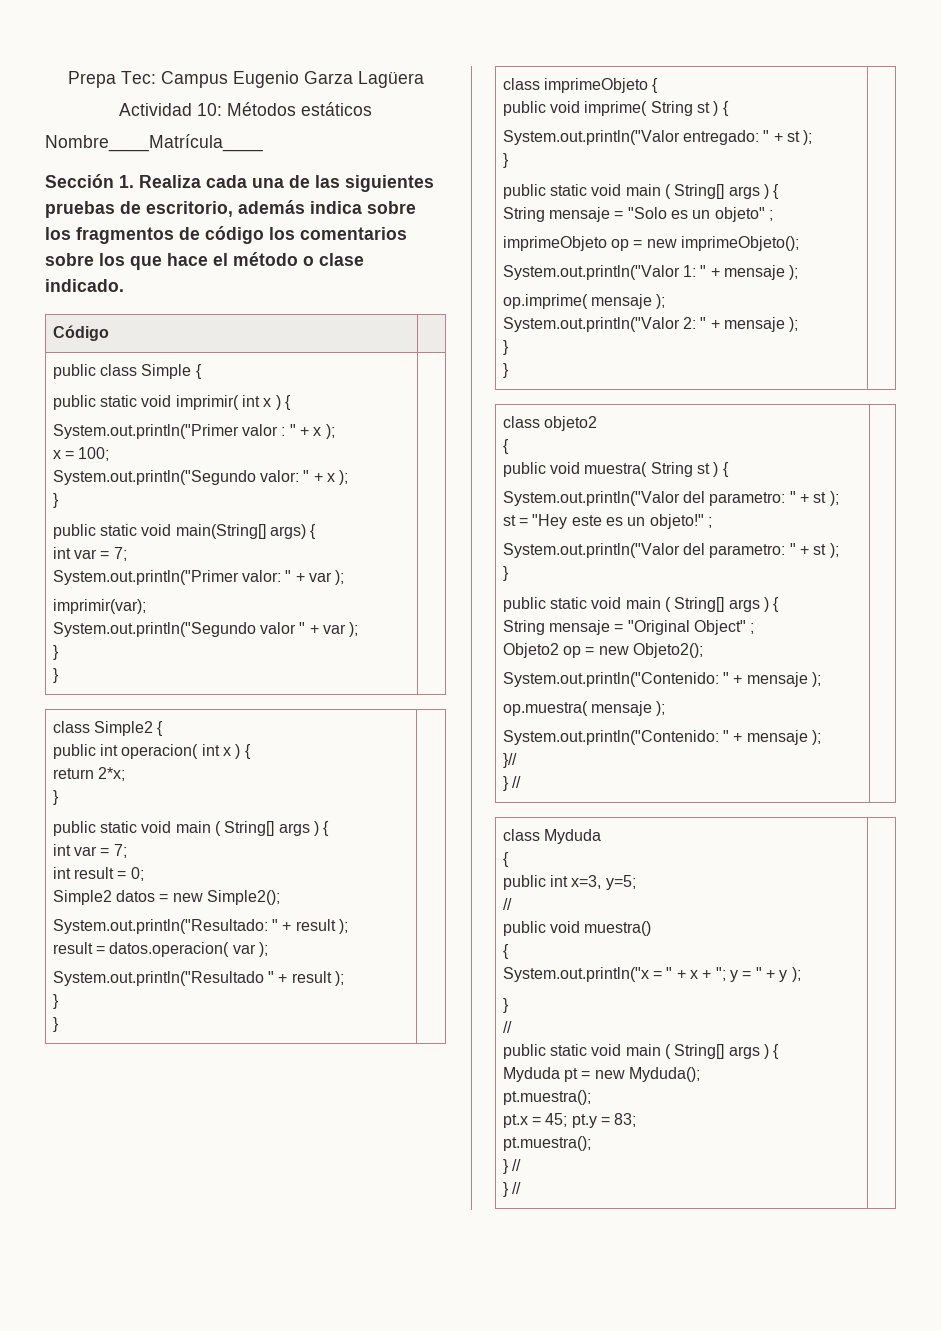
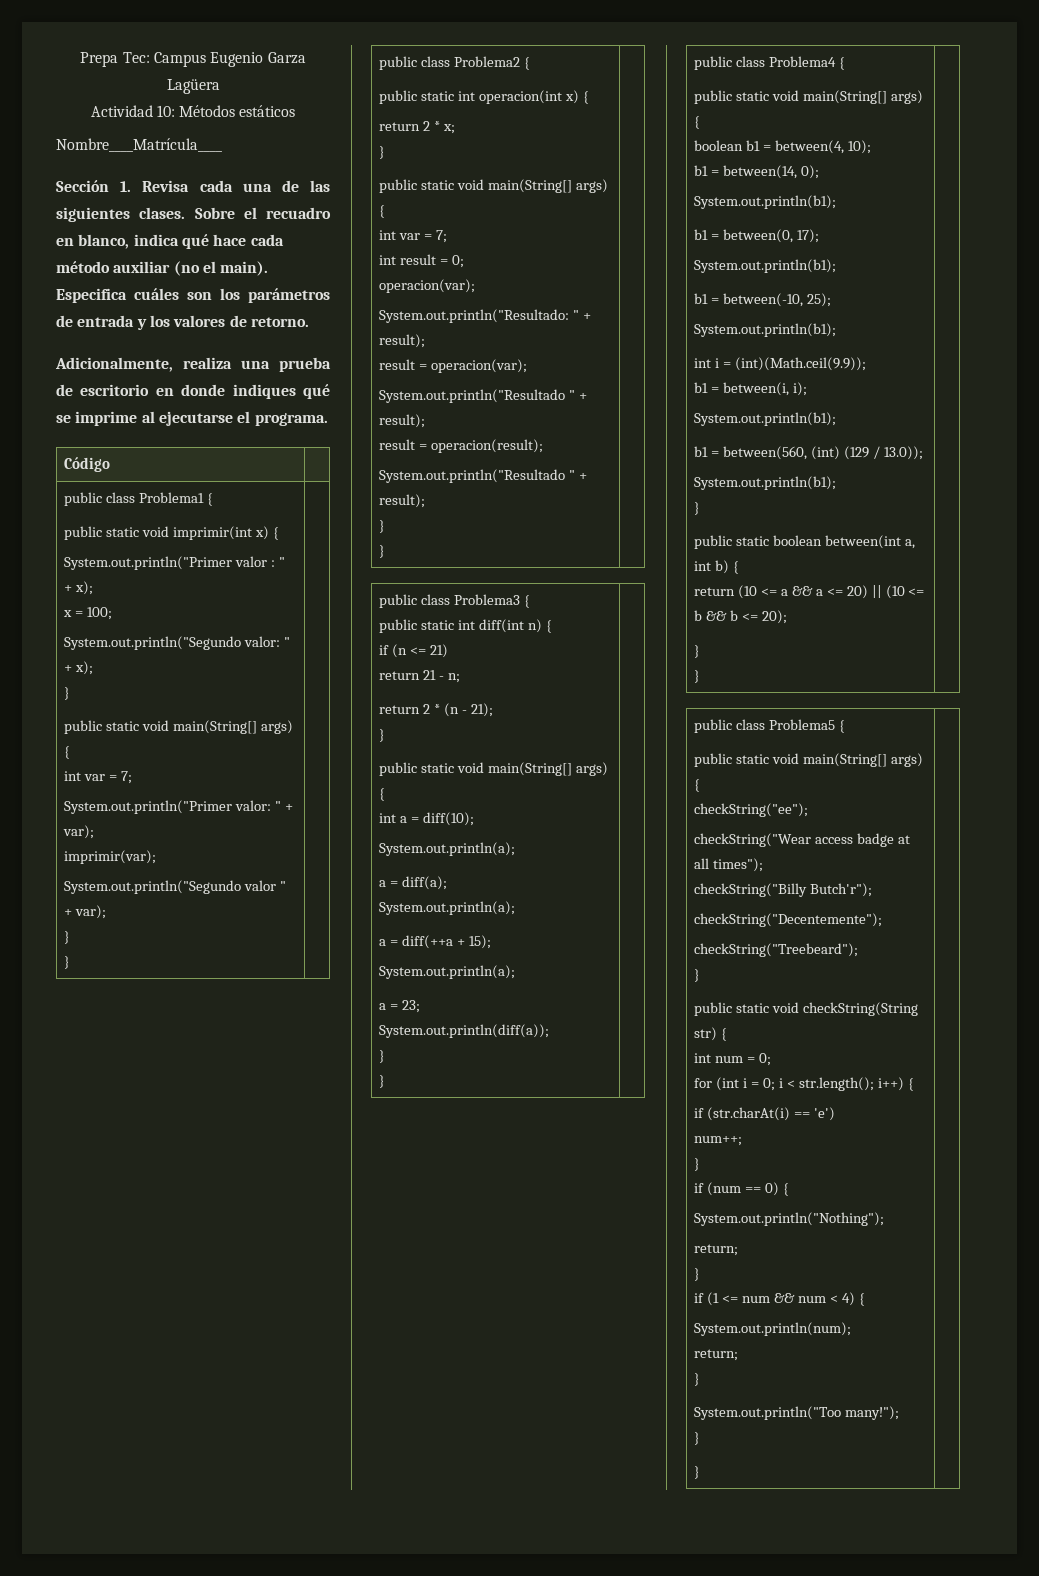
[139,175,201,188] Realiza -> [142,180,190,192] Revisa
[45,200,416,218] [45,226,407,244] [45,252,364,270] [45,279,124,292] pruebas de escritorio, además indica sobre los fragmentos de código los comentarios sobre los que hace el método o clase indicado. -> [139,207,331,219] [56,234,284,249] [56,261,269,276] [56,288,330,303] [56,315,309,330] [55,357,331,372] [56,384,330,399] [56,411,328,426] clases. Sobre el recuadro en blanco, indica qué hace cada método auxiliar (no el main). Especifica cuáles son los parámetros de entrada y los valores de retorno. // Adicionalmente, realiza una prueba de escritorio en donde indiques qué se imprime al ejecutarse el programa.
[141,364,202,379] [52,395,281,410] Simple { // public static void imprimir( int x ) -> [139,492,214,506] [64,526,269,540] Problema1 { // public static void imprimir(int x)
[313,424,335,439] x ); -> [75,581,94,595] x);
[327,470,349,485] x ); -> [75,661,94,675] x);
[309,570,345,585] var ); -> [63,825,95,839] var);
[323,622,359,637] [52,645,59,660] [52,668,59,683] [52,721,164,736] [52,744,251,759] [52,767,126,781] [52,790,59,805] [52,821,320,836] var ); // } // } | // class Simple2 { // public int operacion( int x ) { // return 2*x; // } // public static void main ( String[] args ) -> [75,905,107,919] [64,931,71,944] [64,956,71,969] [379,56,531,70] [379,90,589,104] [379,121,456,134] [379,146,386,159] [379,179,608,193] var); // } // } | // public class Problema2 { // public static int operacion(int x) { // return 2 * x; // } // public static void main(String[] args)
[52,890,281,905] Simple2 datos = new Simple2(); -> [379,279,476,293] operacion(var);
[295,919,349,934] [52,942,269,957] [52,971,345,986] [52,994,59,1009] [52,1017,59,1032] [502,78,659,93] [502,101,729,116] [502,130,813,145] [502,153,509,168] [502,184,780,199] [502,207,774,222] [502,236,800,251] [502,265,799,280] [502,294,666,309] [502,317,799,332] [502,340,509,355] [502,363,509,378] [502,416,598,431] [502,439,509,454] [502,462,729,477] [502,491,839,506] [502,514,713,529] [502,543,839,558] [502,566,509,581] [502,597,780,612] [502,620,755,635] [502,643,704,658] [502,672,822,687] [502,701,666,716] [502,730,822,745] [502,753,517,768] [502,776,522,791] [502,829,602,844] [502,852,509,867] [502,875,636,890] [502,898,512,910] [502,921,652,936] [502,944,509,959] [502,967,801,982] [502,998,509,1013] [502,1021,512,1033] [502,1044,780,1059] [502,1067,701,1082] [502,1090,591,1105] [502,1113,637,1128] [502,1136,591,1151] [502,1159,522,1174] [502,1182,522,1197] result ); // result = datos.operacion( var ); // System.out.println("Resultado " + result ); // } // } | // class imprimeObjeto { // public void imprime( String st ) { // System.out.println("Valor entregado: " + st ); // } // public static void main ( String[] args ) { // String mensaje = "Solo es un objeto" ; // imprimeObjeto op = new imprimeObjeto(); // System.out.println("Valor 1: " + mensaje ); // op.imprime( mensaje ); // System.out.println("Valor 2: " + mensaje ); // } // } | // class objeto2 // { // public void muestra( String st ) { // System.out.println("Valor del parametro: " + st ); // st = "Hey este es un objeto!" ; // System.out.println("Valor del parametro: " + st ); // } // public static void main ( String[] args ) { // String mensaje = "Original Object" ; // Objeto2 op = new Objeto2(); // System.out.println("Contenido: " + mensaje ); // op.muestra( mensaje ); // System.out.println("Contenido: " + mensaje ); // }// // } // | // class Myduda // { // public int x=3, y=5; // // // public void muestra() // { // System.out.println("x = " + x + "; y = " + y ); // } // // // public static void main ( String[] args ) { // Myduda pt = new Myduda(); // pt.muestra(); // pt.x = 45; pt.y = 83; // pt.muestra(); // } // // } // -> [379,334,426,348] [379,359,528,373] [379,389,588,403] [379,414,426,428] [379,439,544,453] [379,469,588,483] [379,494,426,508] [379,520,386,533] [379,545,386,558] [379,594,531,608] [379,619,552,633] [379,644,449,658] [379,670,461,683] [379,703,493,717] [379,729,386,742] [379,762,608,776] [379,788,386,801] [379,812,475,826] [379,842,516,856] [379,876,448,890] [379,901,516,915] [379,935,491,949] [379,965,516,979] [379,1000,421,1013] [379,1024,550,1038] [379,1050,386,1063] [379,1075,386,1088] [694,56,846,70] [694,90,923,104] [694,116,701,129] [694,140,871,154] [694,165,820,179] [694,195,837,209] [694,229,820,243] [694,259,837,273] [694,293,832,307] [694,323,837,337] [694,357,867,371] [694,382,808,396] [694,412,837,426] [694,446,923,460] [694,476,837,490] [694,502,701,515] [694,535,915,549] [694,560,740,574] [694,585,925,599] [694,610,787,624] [694,645,701,658] [694,670,701,683] [694,719,846,733] [694,753,923,767] [694,779,701,792] [694,803,809,817] [694,833,911,847] [694,858,764,872] [694,883,873,897] [694,913,883,927] [694,943,859,957] [694,969,701,982] [694,1002,919,1016] [694,1027,728,1041] [694,1053,772,1066] [694,1077,914,1091] [694,1107,836,1121] [694,1136,743,1146] [694,1158,701,1171] [694,1182,789,1196] [694,1212,885,1226] [694,1244,739,1256] [694,1268,701,1281] [694,1292,865,1306] [694,1322,852,1336] [694,1349,739,1361] [694,1373,701,1386] [694,1406,900,1420] [694,1432,701,1445] [694,1466,701,1479] result); // result = operacion(var); // System.out.println("Resultado " + result); // result = operacion(result); // System.out.println("Resultado " + result); // } // } | // public class Problema3 { // public static int diff(int n) { // if (n <= 21) // return 21 - n; // return 2 * (n - 21); // } // public static void main(String[] args) { // int a = diff(10); // System.out.println(a); // a = diff(a); // System.out.println(a); // a = diff(++a + 15); // System.out.println(a); // a = 23; // System.out.println(diff(a)); // } // } | // public class Problema4 { // public static void main(String[] args) { // boolean b1 = between(4, 10); // b1 = between(14, 0); // System.out.println(b1); // b1 = between(0, 17); // System.out.println(b1); // b1 = between(-10, 25); // System.out.println(b1); // int i = (int)(Math.ceil(9.9)); // b1 = between(i, i); // System.out.println(b1); // b1 = between(560, (int) (129 / 13.0)); // System.out.println(b1); // } // public static boolean between(int a, int b) { // return (10 <= a && a <= 20) || (10 <= b && b <= 20); // } // } | // public class Problema5 { // public static void main(String[] args) { // checkString("ee"); // checkString("Wear access badge at all times"); // checkString("Billy Butch'r"); // checkString("Decentemente"); // checkString("Treebeard"); // } // public static void checkString(String str) { // int num = 0; // for (int i = 0; i < str.length(); i++) { // if (str.charAt(i) == 'e') // num++; // } // if (num == 0) { // System.out.println("Nothing"); // return; // } // if (1 <= num && num < 4) { // System.out.println(num); // return; // } // System.out.println("Too many!"); // } // }

